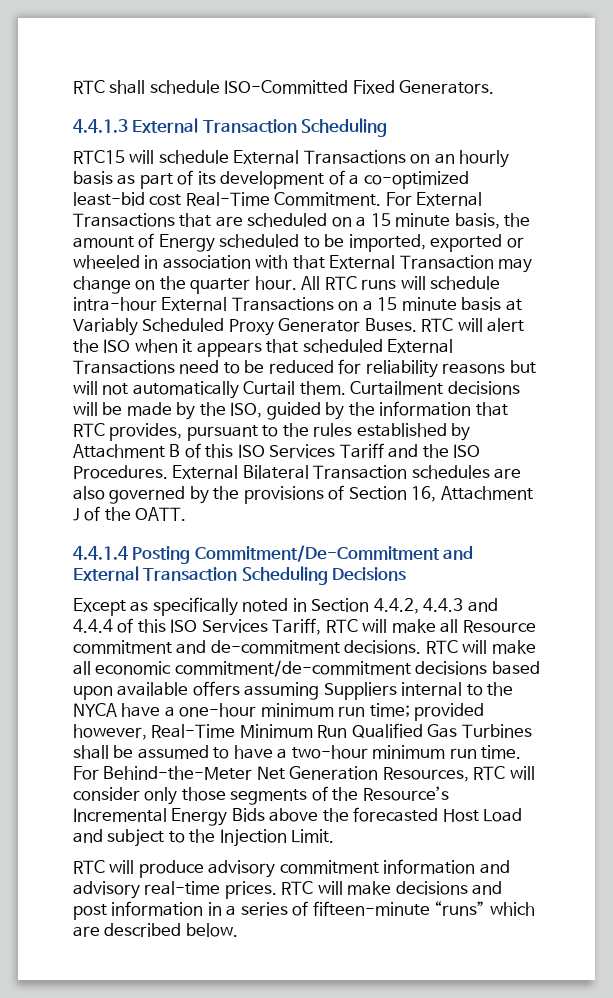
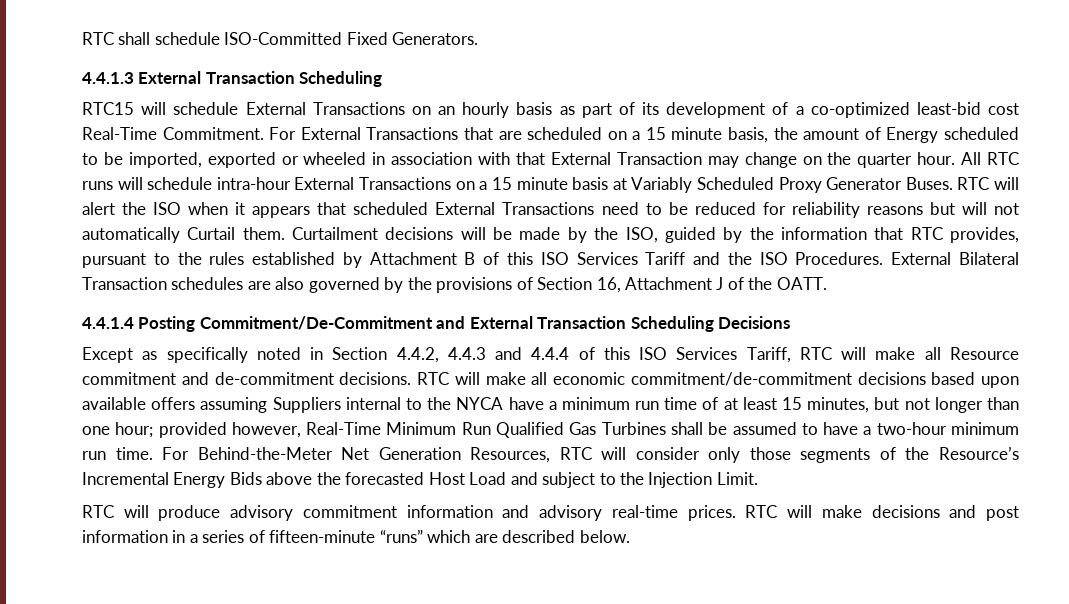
[179,703,410,717] one-hour minimum run time; -> [561,397,1019,413] [82,422,154,438] minimum run time of at least 15 minutes, but not longer than one hour;

